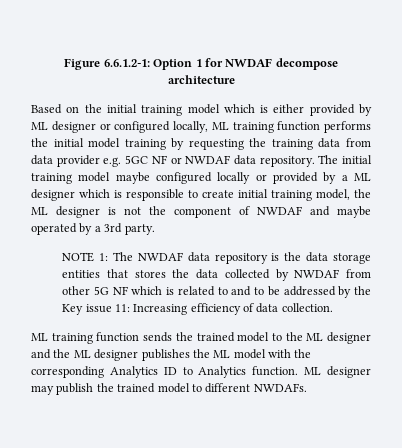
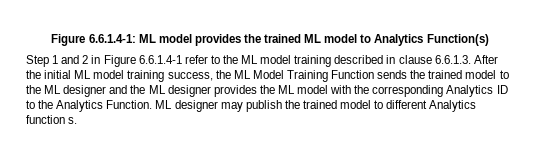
[64,58,338,70] [167,75,235,84] [31,104,373,116] [31,121,371,133] [31,138,371,150] [31,155,372,167] [31,172,371,184] [31,189,371,201] [31,206,371,218] [31,223,155,235] [62,252,372,264] [62,269,371,281] [62,286,372,298] [62,303,333,315] [31,332,140,344] Figure 6.6.1.2-1: Option 1 for NWDAF decompose architecture // Based on the initial training model which is either provided by ML designer or configured locally, ML training function performs the initial model training by requesting the training data from data provider e.g. 5GC NF or NWDAF data repository. The initial training model maybe configured locally or provided by a ML designer which is responsible to create initial training model, the ML designer is not the component of NWDAF and maybe operated by a 3rd party. // NOTE 1: The NWDAF data repository is the data storage entities that stores the data collected by NWDAF from other 5G NF which is related to and to be addressed by the Key issue 11: Increasing efficiency of data collection. // ML training function -> [51,34,489,46] [26,55,498,67] [26,70,375,82] Figure 6.6.1.4-1: ML model provides the trained ML model to Analytics Function(s) // Step 1 and 2 in Figure 6.6.1.4-1 refer to the ML model training described in clause 6.6.1.3. After the initial ML model training success, the ML Model Training Function
[141,349,190,361] publishes -> [213,85,257,97] provides
[198,366,299,378] Analytics function. -> [38,100,153,112] the Analytics Function.
[253,383,307,392] NWDAFs. -> [429,100,477,112] [26,115,78,124] Analytics function s.

